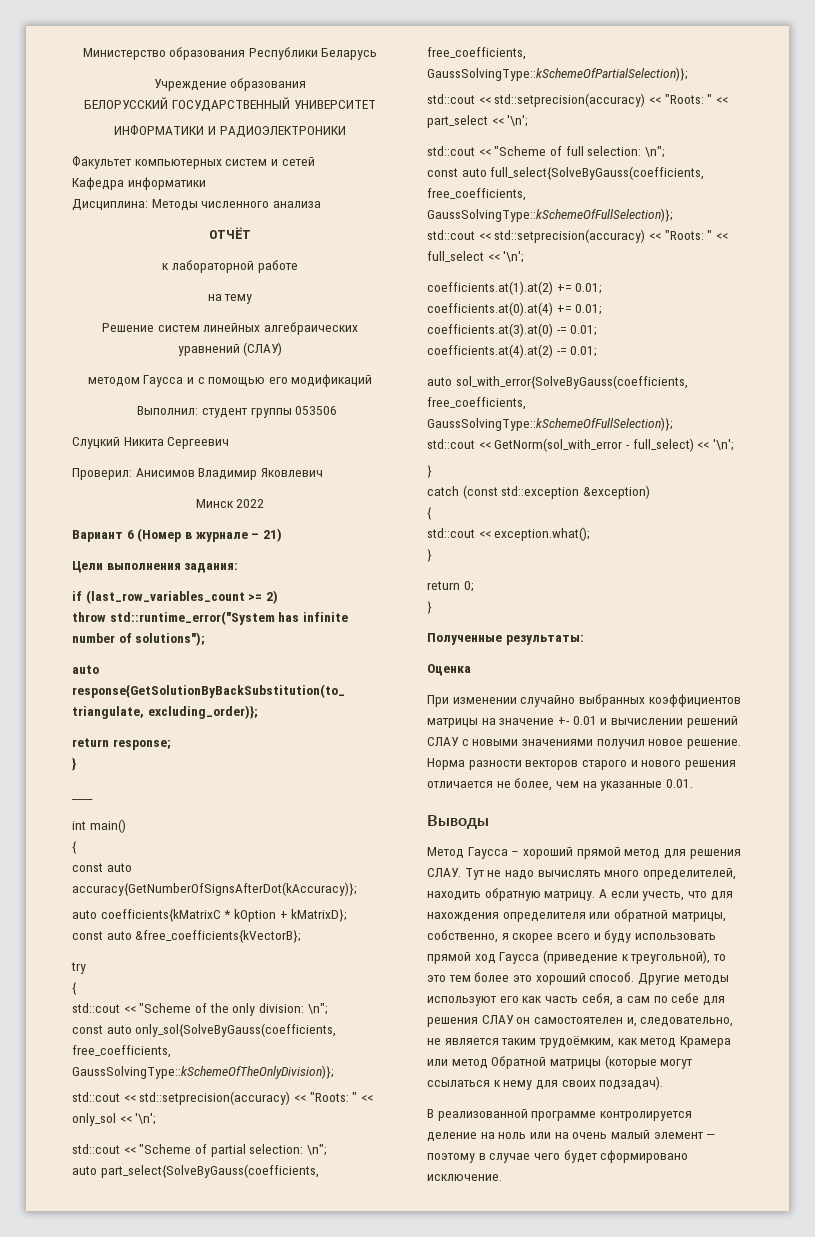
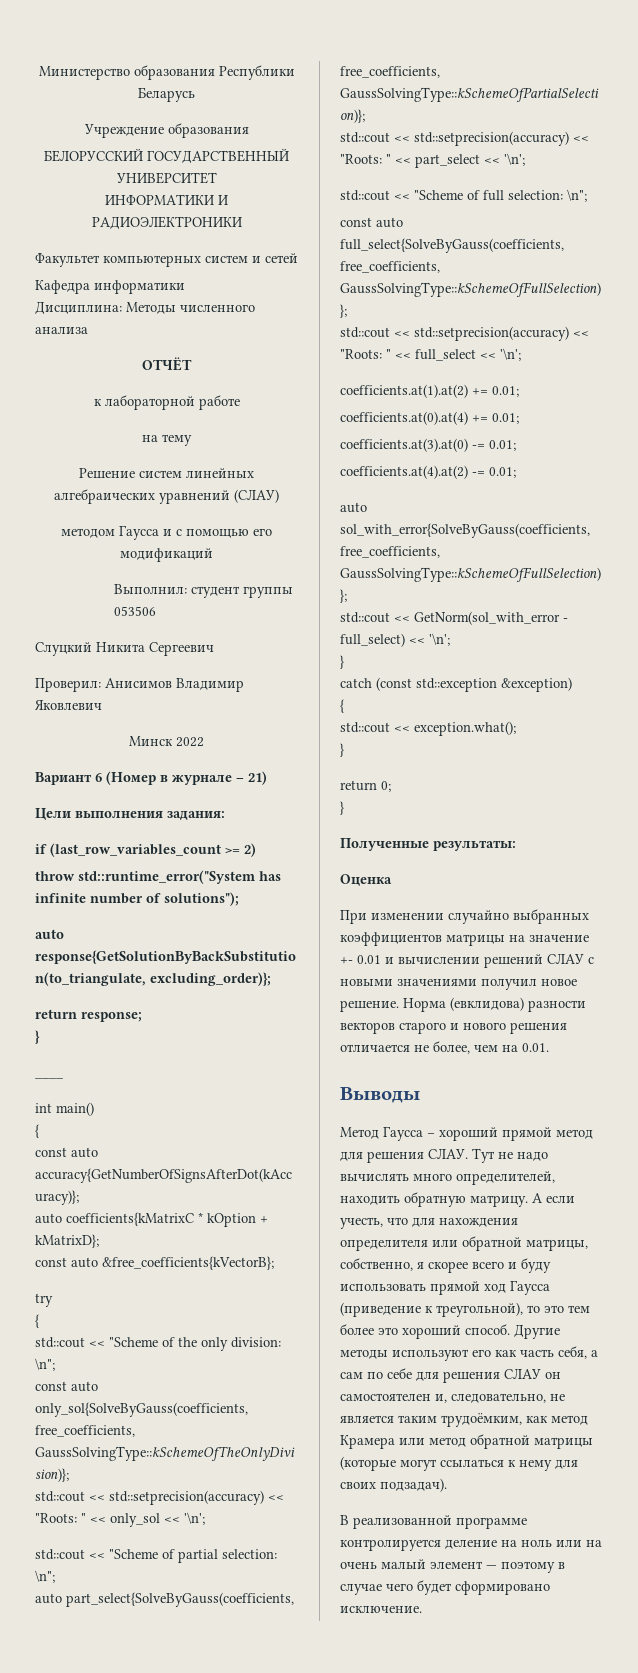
(465, 764) none -> [450,997,524,1011] (евклидова)
[600,781,663,791] указанные -> (518, 1048) none
[491,1056,547,1069] Обратной -> [470,1434,530,1449] обратной

